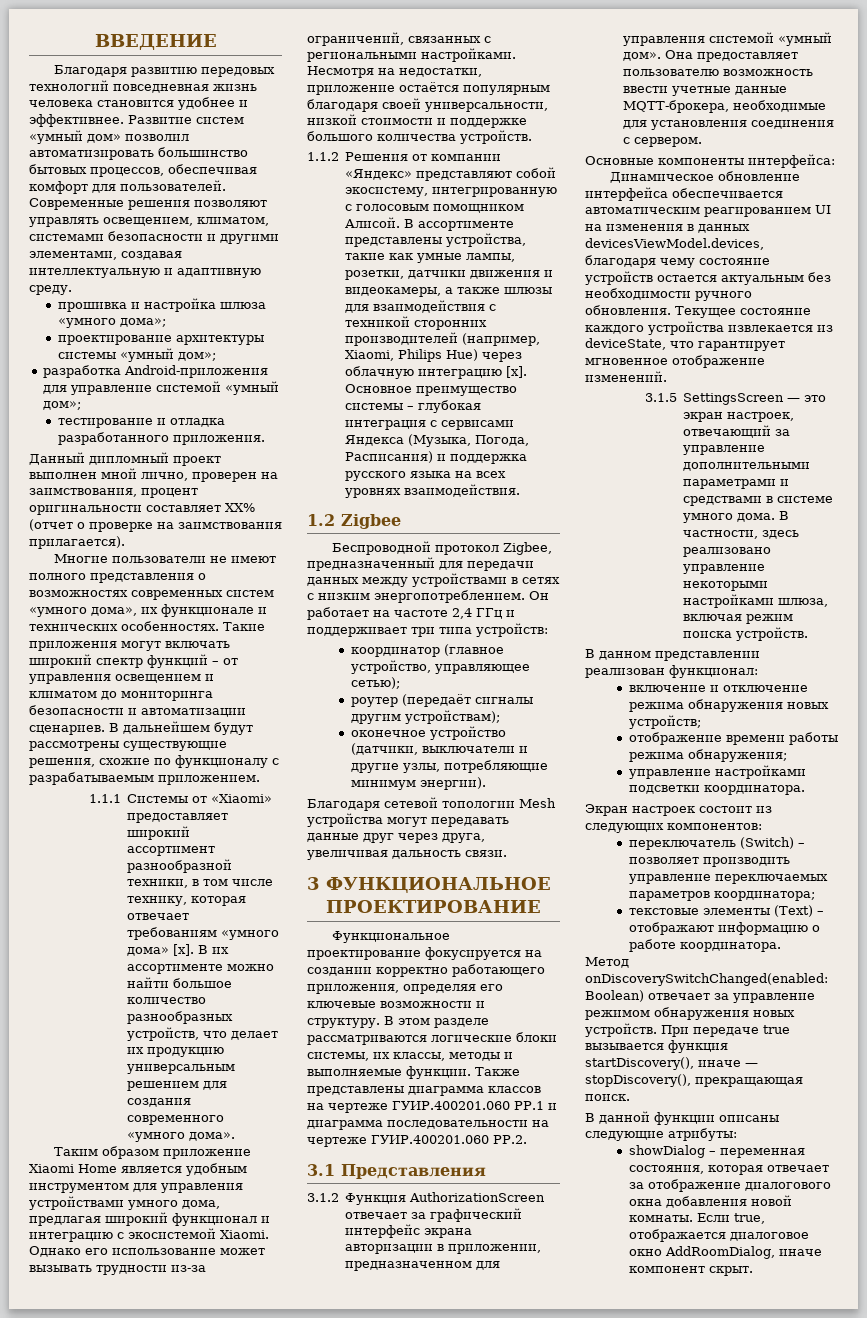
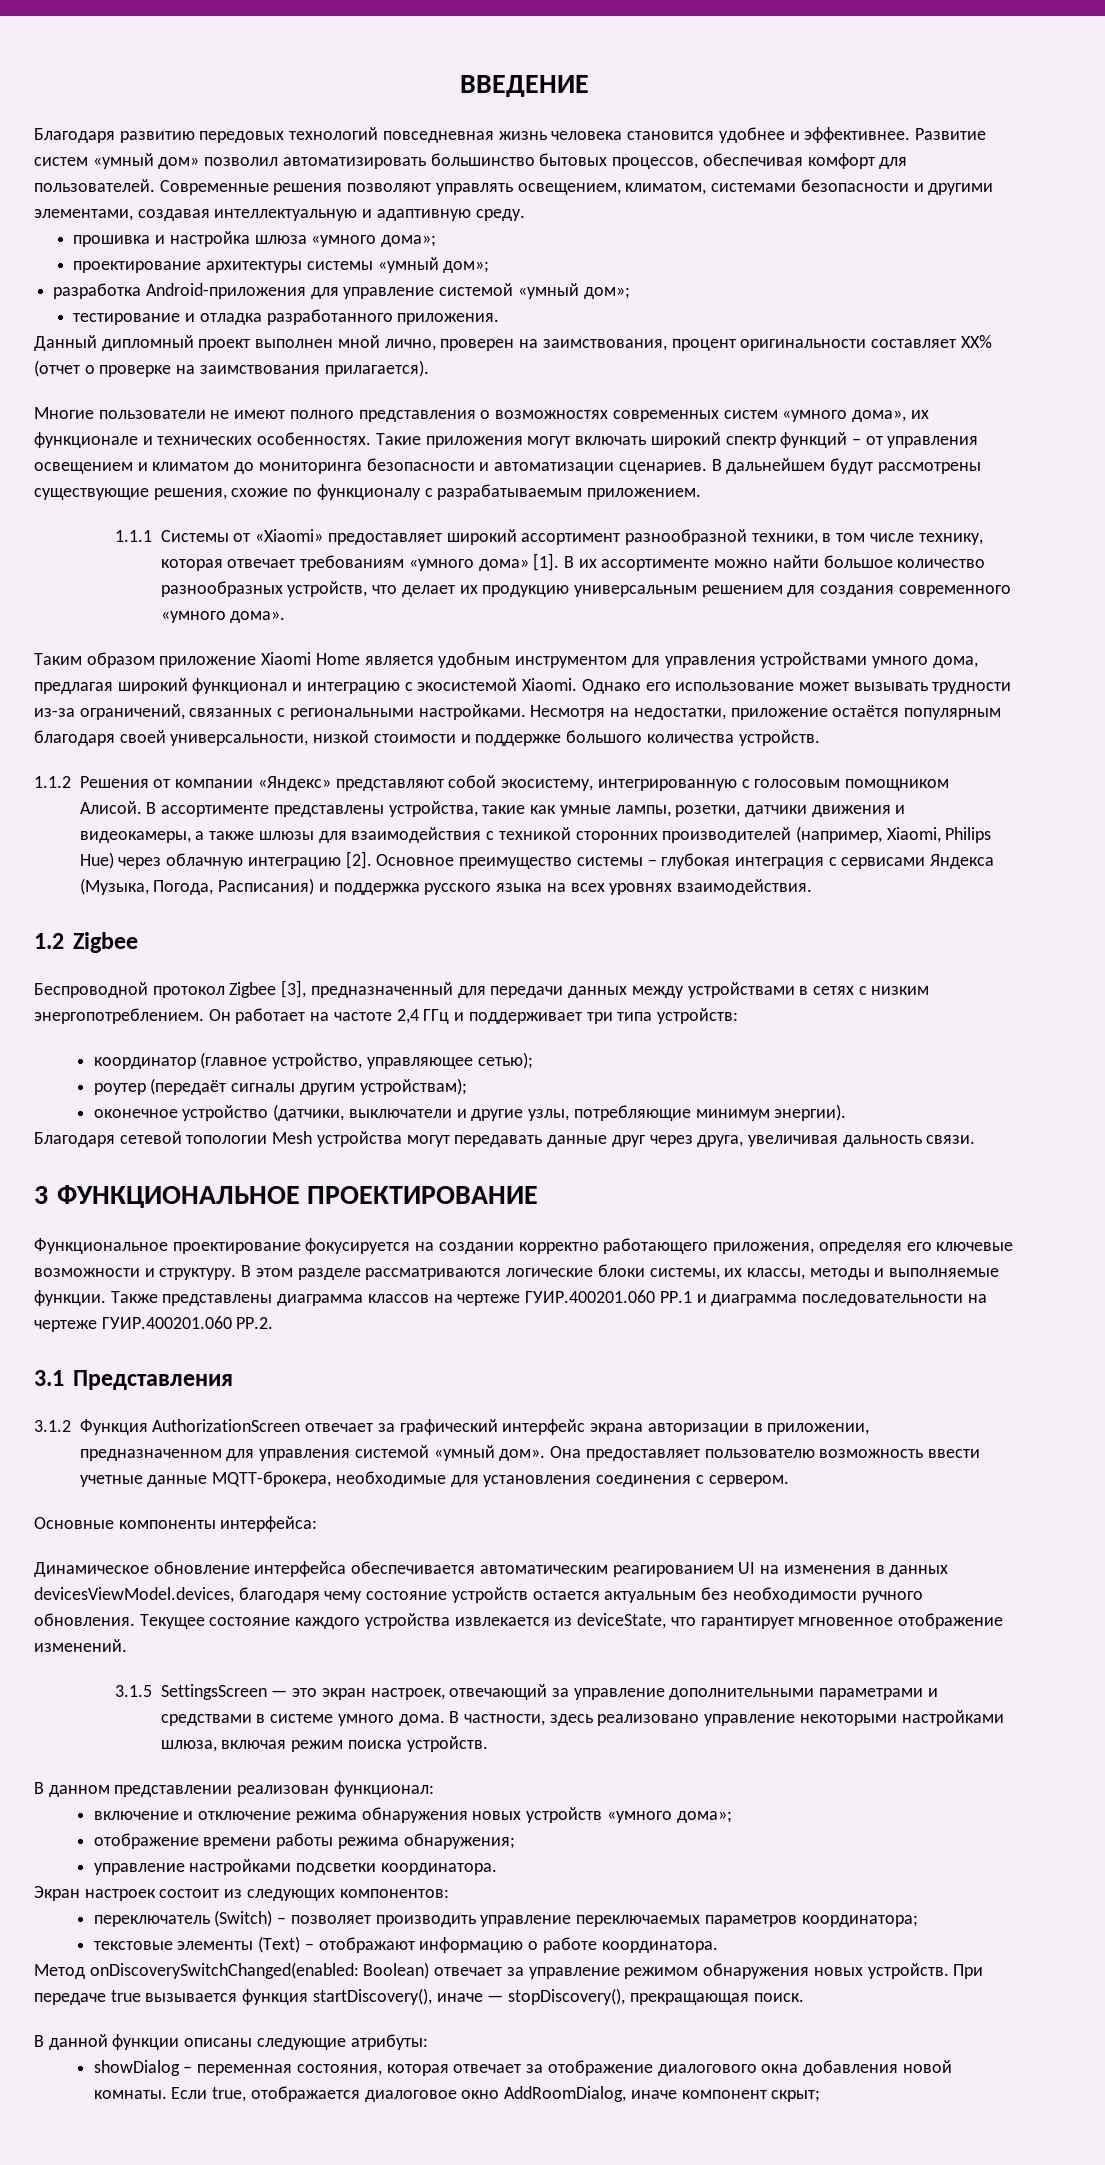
[173,944,195,956] [х]. -> [533,553,560,571] [1].
[506,366,528,378] [x]. -> [345,851,372,869] [2].
[502,542,552,555] Zigbee, -> [229,980,307,998] Zigbee [3],
[628,715,701,729] устройств; -> [526,1807,732,1823] устройств «умного дома»;
[708,1266,753,1276] скрыт. -> [771,2090,821,2102] скрыт;

